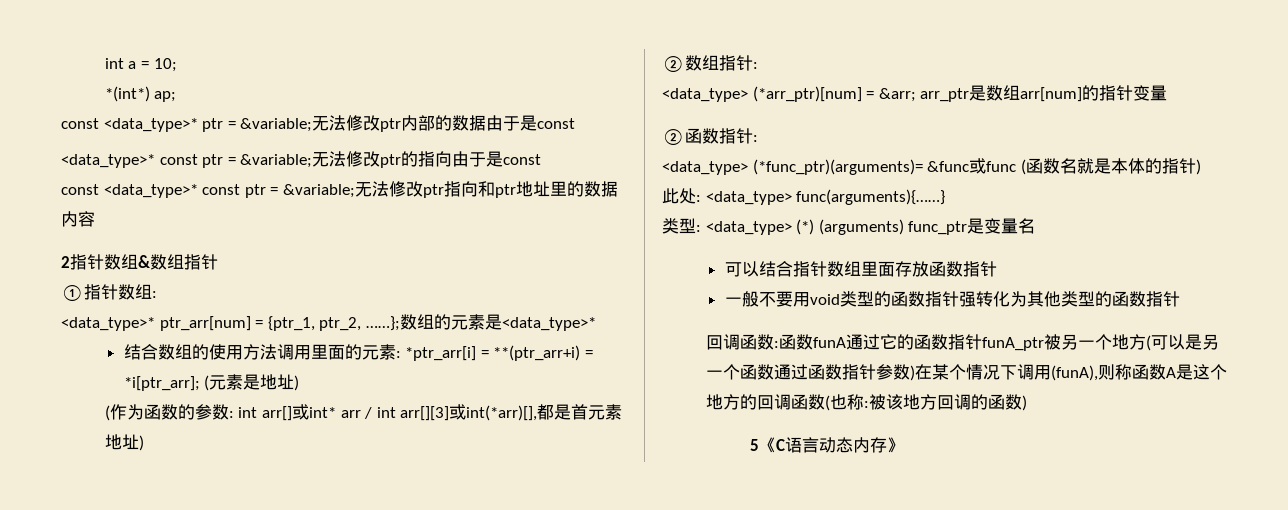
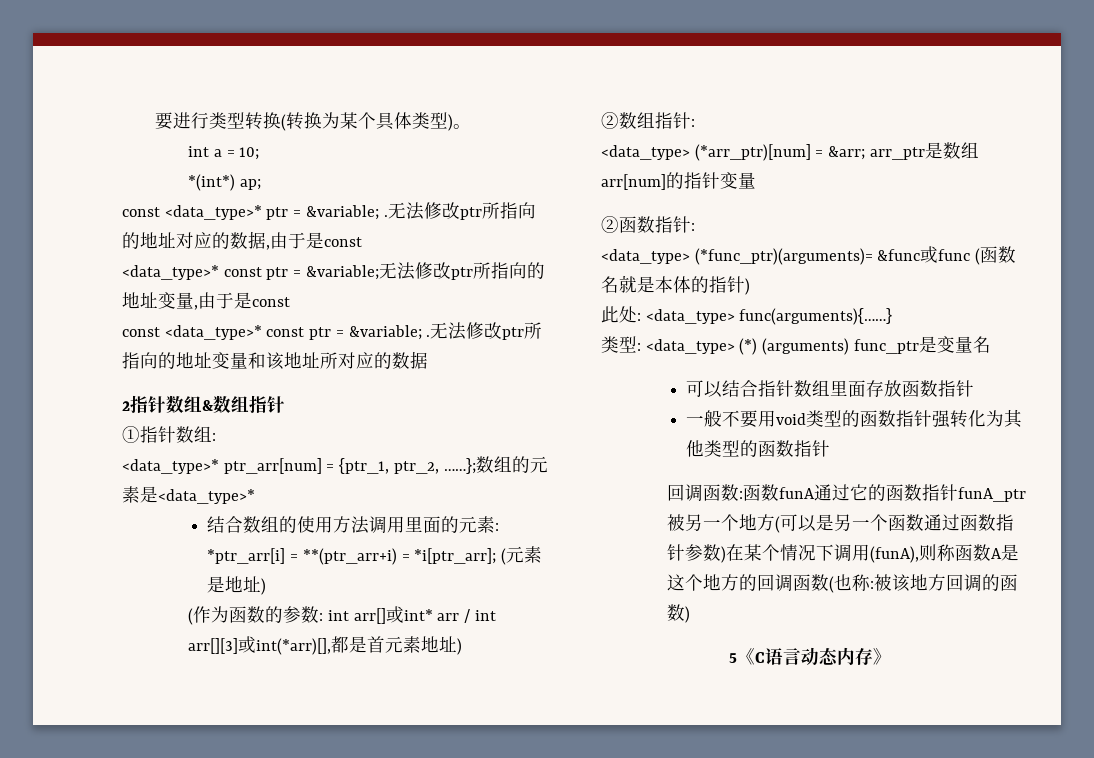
(104, 63) none -> [155,112,472,131] 要进行类型转换(转换为某个具体类型)。 //
[312,115,487,132] 无法修改ptr内部的数据 -> [383,202,536,220] [122,231,270,250] .无法修改ptr所指向的地址对应的数据,
[401,151,453,167] 的指向 -> [472,262,545,279] [122,292,198,310] 所指向的地址变量,
[354,181,618,198] [61,211,95,227] 无法修改ptr指向和ptr地址里的数据内容 -> [426,322,543,340] [122,351,428,370] .无法修改ptr所指向的地址变量和该地址所对应的数据

